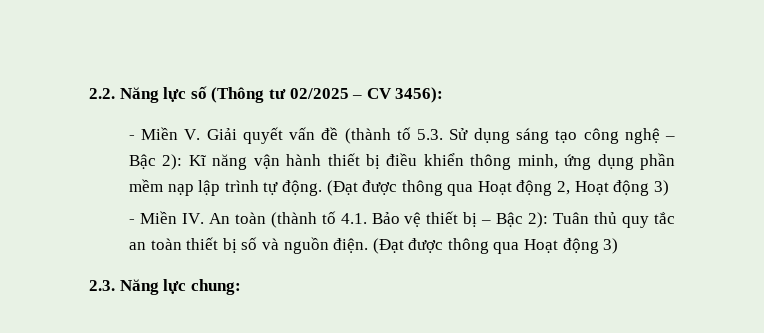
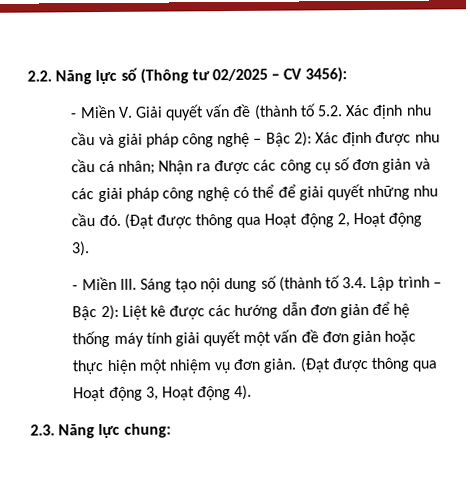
[417,128,578,144] 5.3. Sử dụng sáng tạo -> [316,104,432,119] [71,132,179,148] 5.2. Xác định nhu cầu và giải pháp
[188,153,675,170] [128,179,322,196] Kĩ năng vận hành thiết bị điều khiển thông minh, ứng dụng phần mềm nạp lập trình tự động. -> [314,131,440,147] [71,157,431,175] [71,184,439,203] [71,213,121,227] Xác định được nhu cầu cá nhân; Nhận ra được các công cụ số đơn giản và các giải pháp công nghệ có thể để giải quyết những nhu cầu đó.
[653,180,669,196] [128,211,675,228] [128,237,619,254] 3) // - Miền IV. An toàn (thành tố 4.1. Bảo vệ thiết bị – Bậc 2): Tuân thủ quy tắc an toàn thiết bị số và nguồn điện. (Đạt được thông qua Hoạt động 3) -> [71,241,91,257] [72,275,442,293] [72,301,411,321] [72,329,417,348] [72,357,438,375] [73,384,253,402] 3). // - Miền III. Sáng tạo nội dung số (thành tố 3.4. Lập trình – Bậc 2): Liệt kê được các hướng dẫn đơn giản để hệ thống máy tính giải quyết một vấn đề đơn giản hoặc thực hiện một nhiệm vụ đơn giản. (Đạt được thông qua Hoạt động 3, Hoạt động 4).

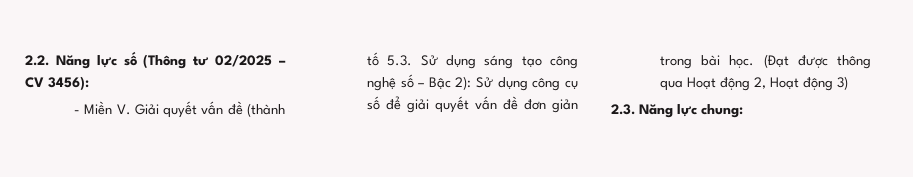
[316,104,432,119] [71,131,440,148] [71,157,431,175] [71,184,439,203] [71,213,121,227] 5.2. Xác định nhu cầu và giải pháp công nghệ – Bậc 2): Xác định được nhu cầu cá nhân; Nhận ra được các công cụ số đơn giản và các giải pháp công nghệ có thể để giải quyết những nhu cầu đó. -> [387,55,578,69] [366,74,578,91] [366,96,578,113] [659,55,755,69] 5.3. Sử dụng sáng tạo công nghệ số – Bậc 2): Sử dụng công cụ số để giải quyết vấn đề đơn giản trong bài học.
[71,241,91,257] [72,275,442,293] [72,301,411,321] [72,329,417,348] [72,357,438,375] [73,384,253,402] 3). // - Miền III. Sáng tạo nội dung số (thành tố 3.4. Lập trình – Bậc 2): Liệt kê được các hướng dẫn đơn giản để hệ thống máy tính giải quyết một vấn đề đơn giản hoặc thực hiện một nhiệm vụ đơn giản. (Đạt được thông qua Hoạt động 3, Hoạt động 4). -> [836,76,848,90] 3)

